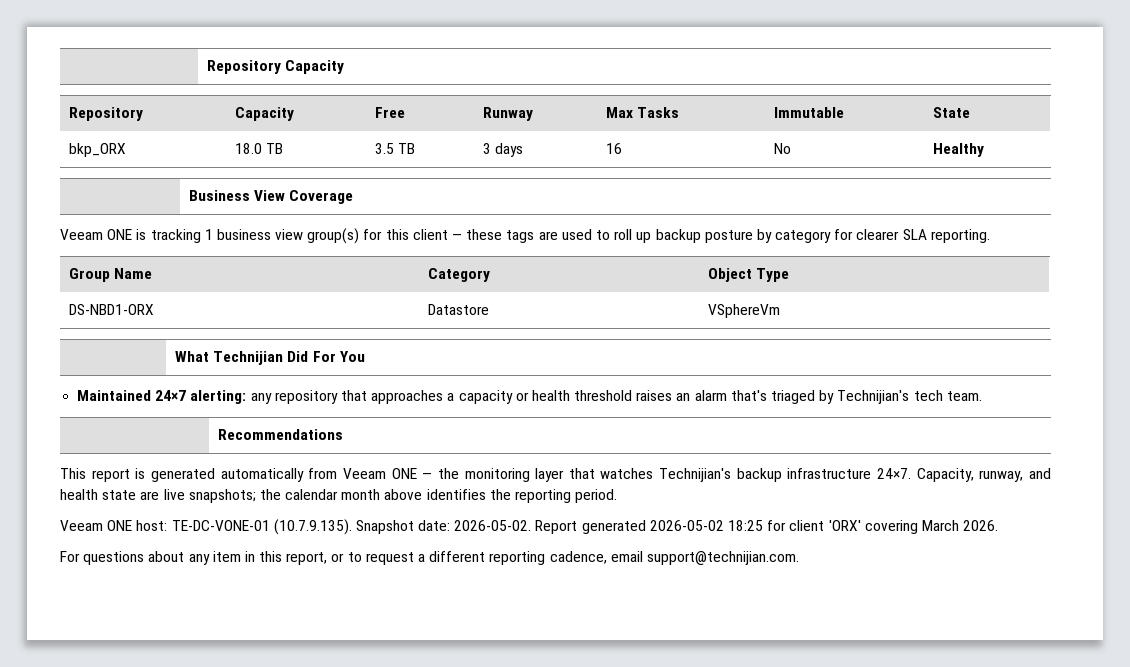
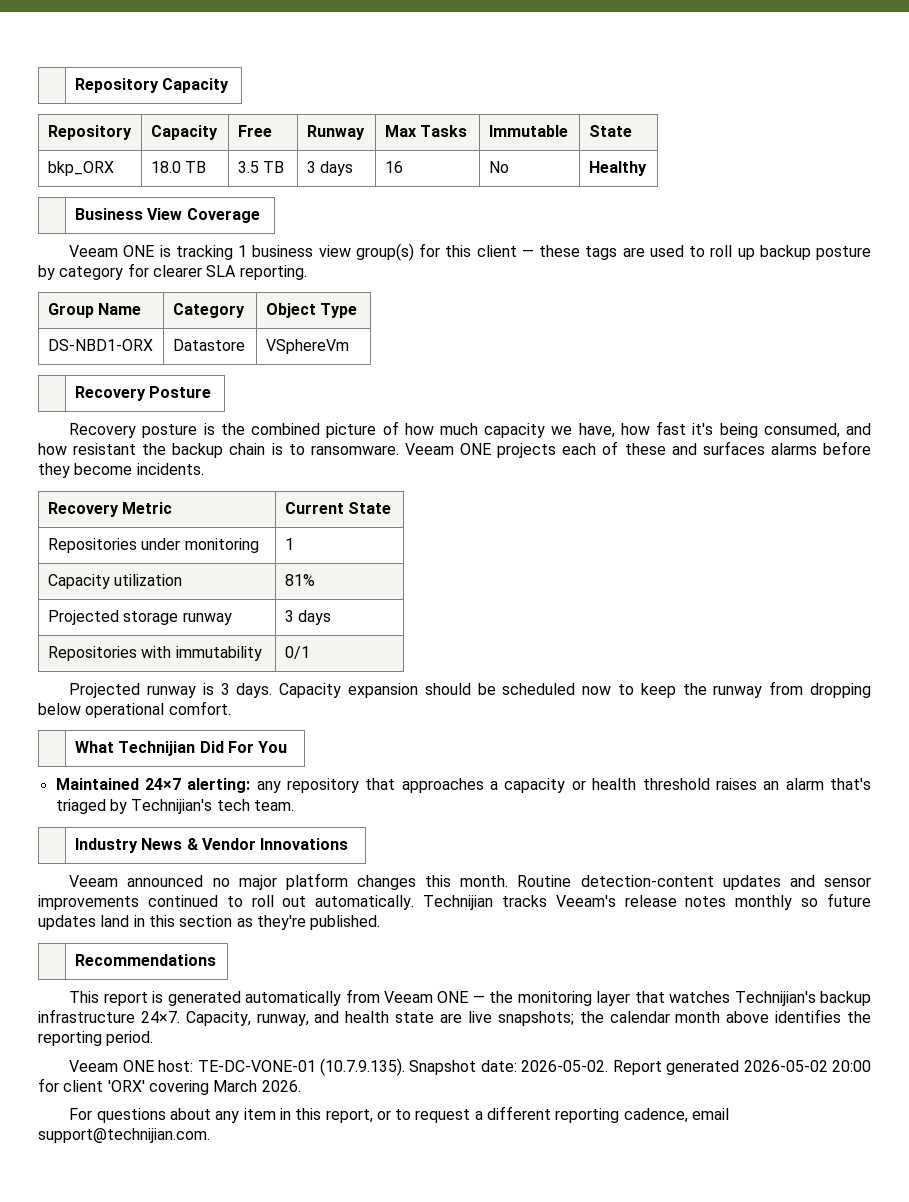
(780, 311) none -> [74,386,212,401] [69,421,872,438] [38,441,872,458] [38,463,204,478] [47,502,173,517] [284,502,392,514] [47,538,259,553] [284,538,294,550] [47,574,183,589] [284,574,315,586] [47,610,232,625] [284,610,332,625] [47,646,262,661] [284,646,310,659] [69,681,871,698] [38,701,231,718] // | Recovery Posture // Recovery posture is the combined picture of how much capacity we have, how fast it's being consumed, and how resistant the backup chain is to ransomware. Veeam ONE projects each of these and surfaces alarms before they become incidents. // Recovery Metric | Current State // Repositories under monitoring | 1 // Capacity utilization | 81% // Projected storage runway | 3 days // Repositories with immutability | 0/1 // Projected runway is 3 days. Capacity expansion should be scheduled now to keep the runway from dropping below operational comfort.
(982, 396) none -> [74,838,349,853] [69,873,871,890] [38,893,871,910] [38,915,381,930] // | Industry News & Vendor Innovations // Veeam announced no major platform changes this month. Routine detection-content updates and sensor improvements continued to roll out automatically. Technijian tracks Veeam's release notes monthly so future updates land in this section as they're published.
[728,520,764,531] 18:25 -> [831,1060,871,1072] 20:00

